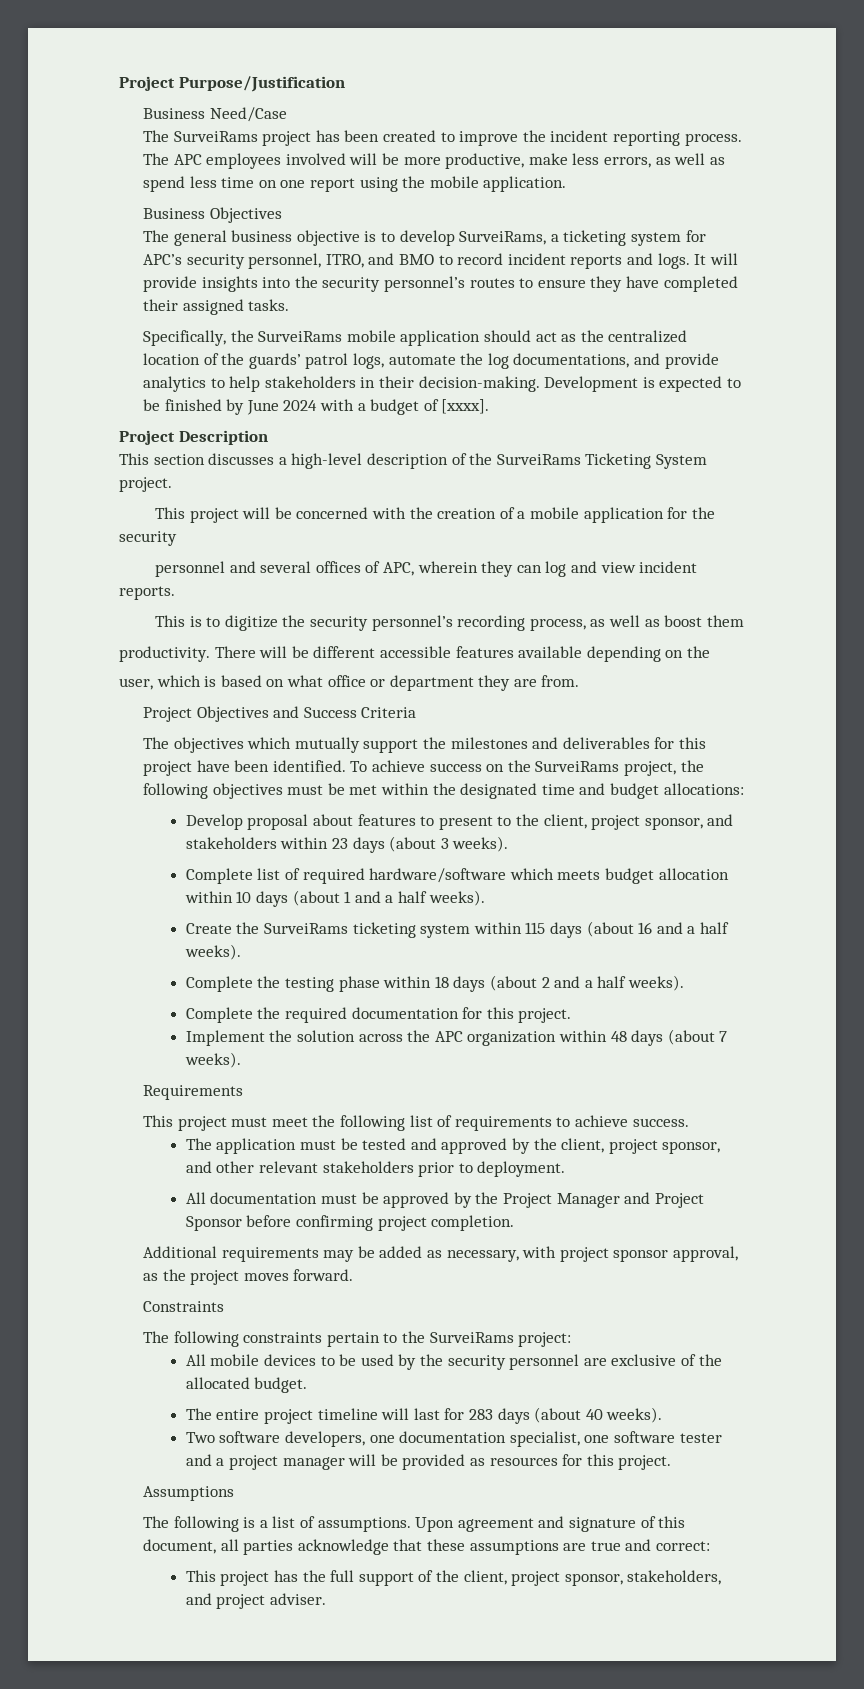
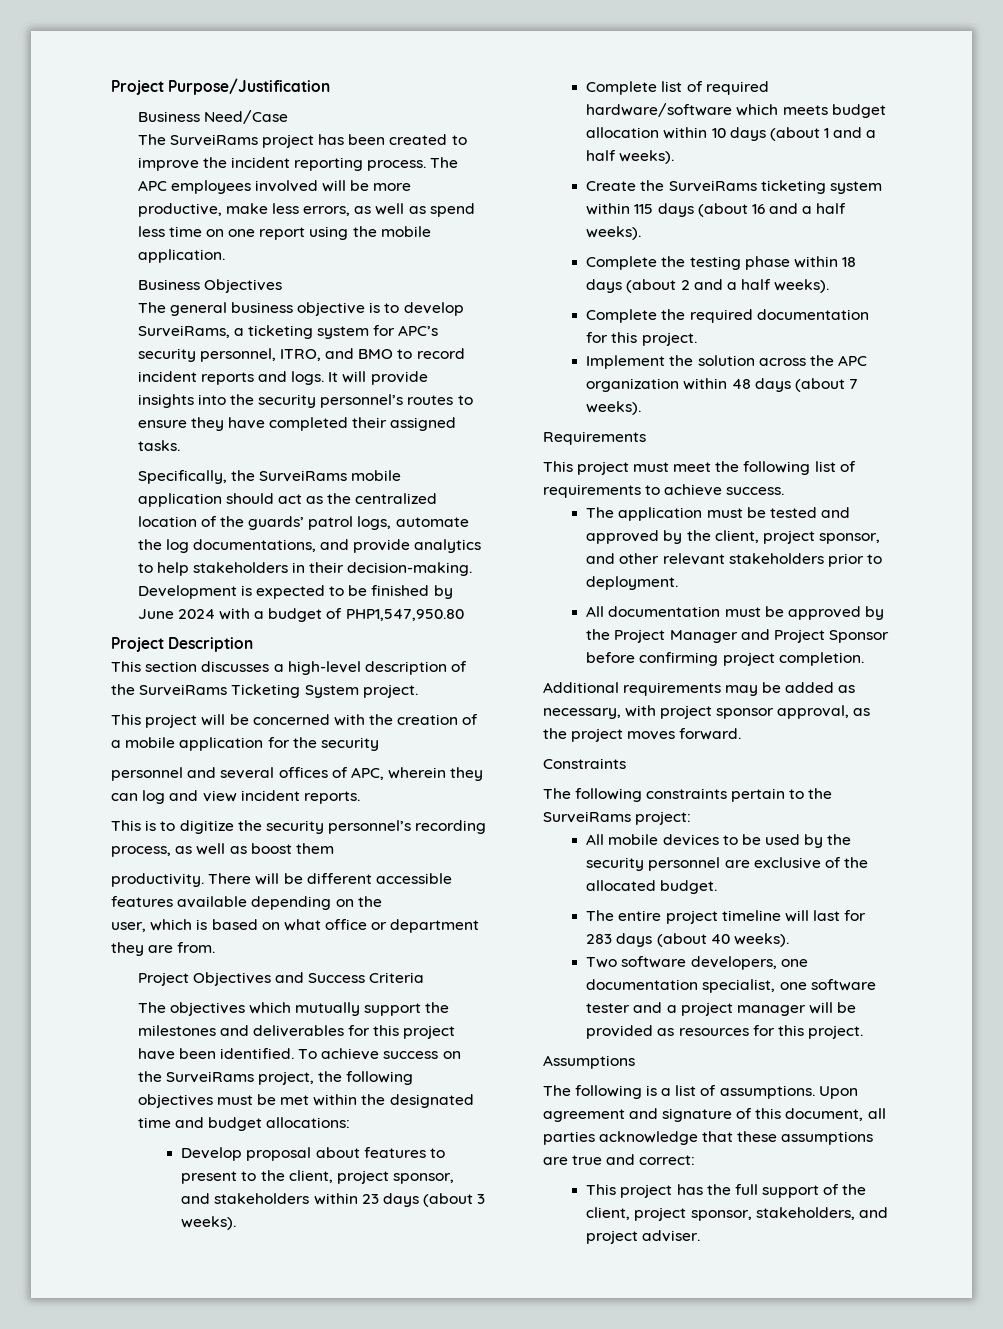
[441,399,490,414] [xxxx]. -> [345,609,464,621] PHP1,547,950.80

